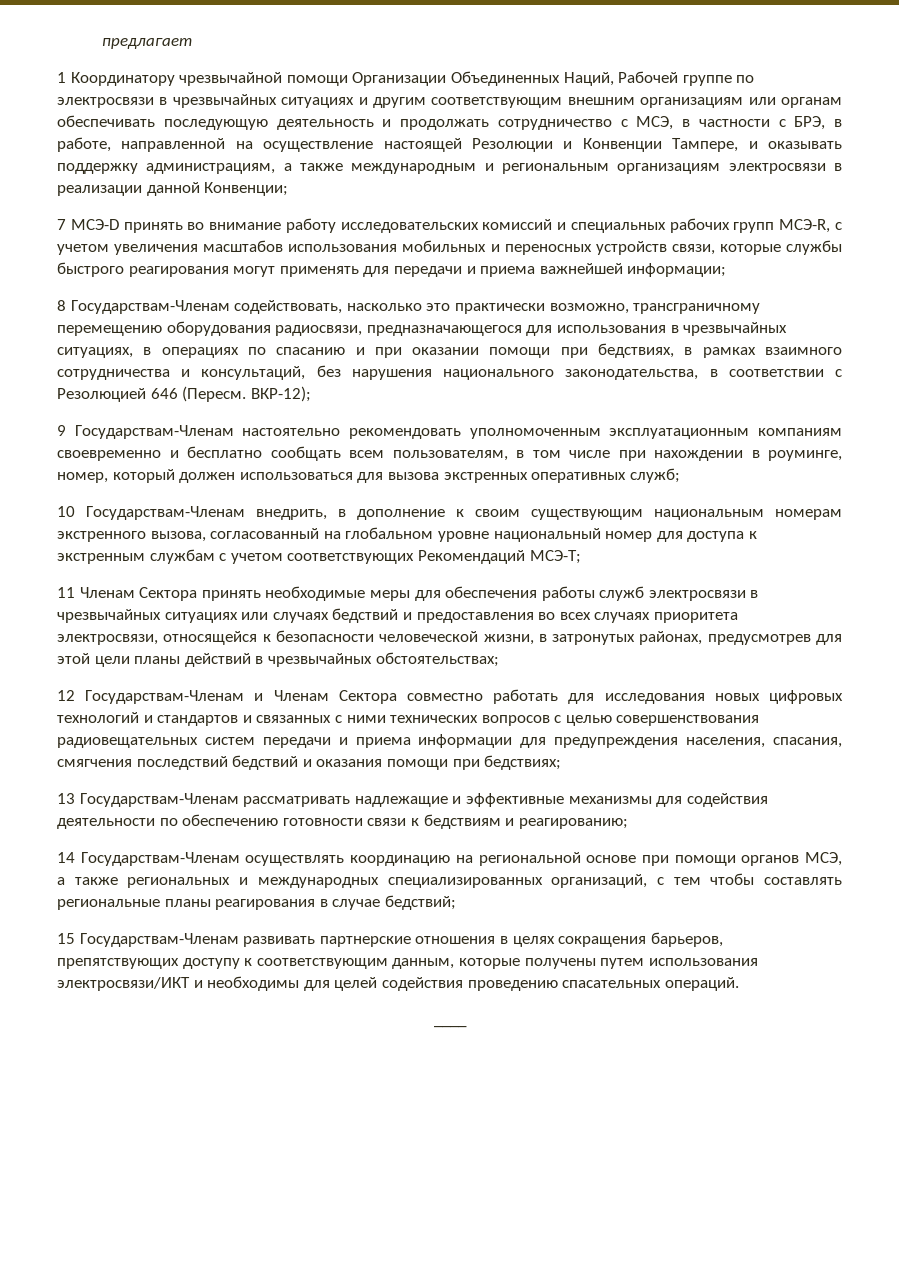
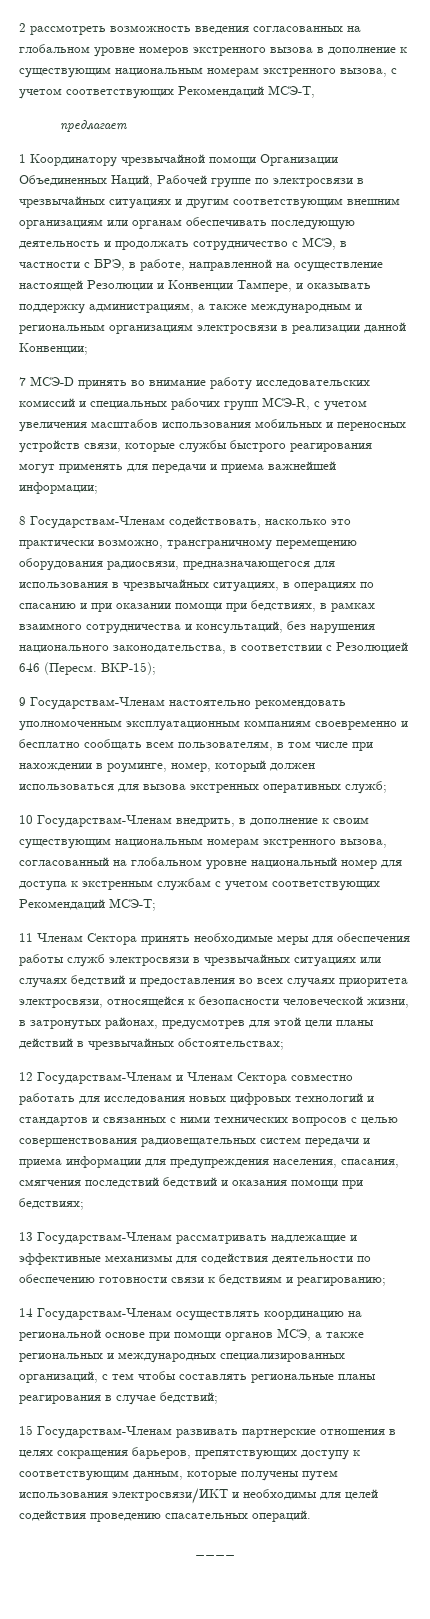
(101, 43) none -> [19,23,361,35] [19,44,407,57] [19,67,397,78] [19,85,315,99] 2 рассмотреть возможность введения согласованных на глобальном уровне номеров экстренного вызова в дополнение к существующим национальным номерам экстренного вызова, с учетом соответствующих Рекомендаций МСЭ-Т, //
[250,386,311,402] ВКР-12); -> [101,662,156,675] ВКР-15);

